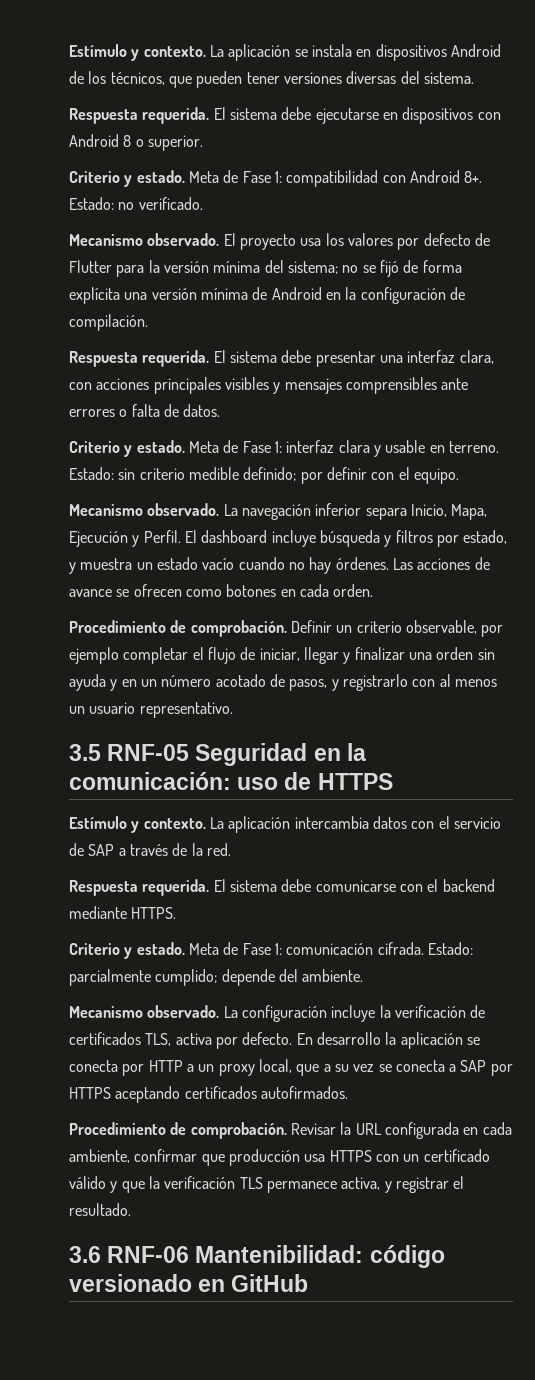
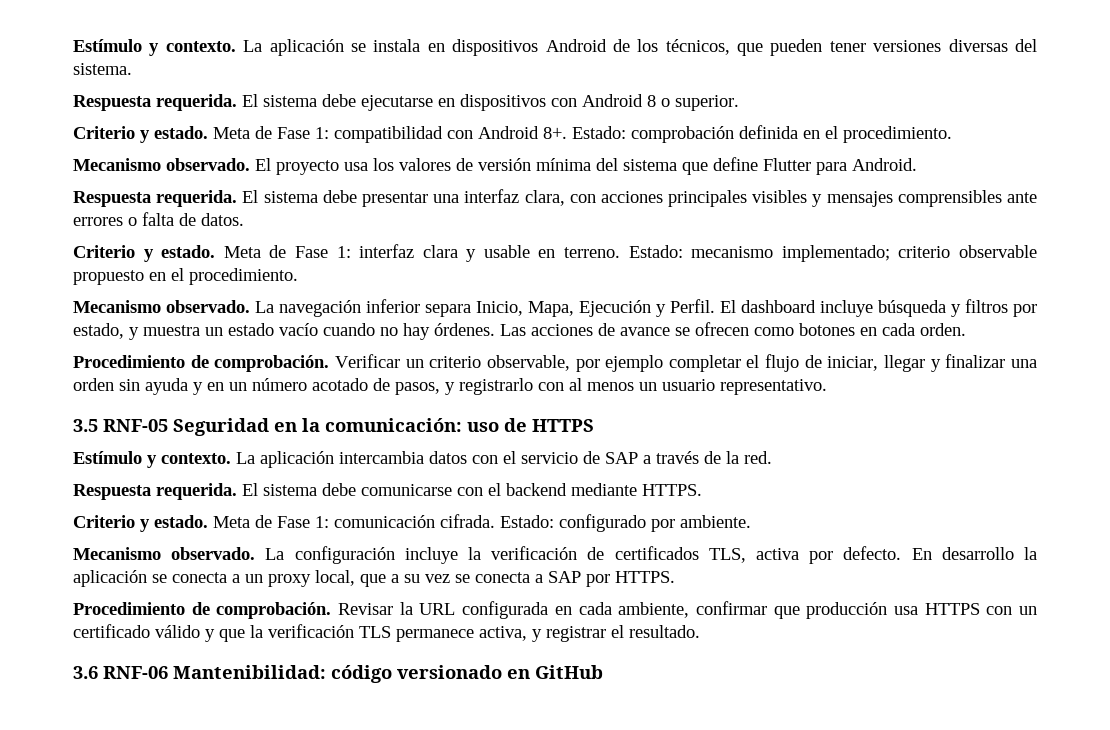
[118,197,203,210] no verificado. -> [631,125,952,143] comprobación definida en el procedimiento.
[397,233,490,250] [69,260,462,277] [69,287,465,304] [69,314,148,331] por defecto de Flutter para la versión mínima del sistema; no se fijó de forma explícita una versión mínima de Android en la configuración de compilación. -> [456,157,917,175] de versión mínima del sistema que define Flutter para Android.
[118,467,459,484] sin criterio medible definido; por definir con el equipo. -> [691,245,1037,262] [73,268,298,285] mecanismo implementado; criterio observable propuesto en el procedimiento.
[290,620,332,633] Definir -> [334,354,400,368] Verificar
[69,969,298,986] parcialmente cumplido; depende del -> [559,514,675,532] configurado por
[122,1060,183,1076] por HTTP -> (227, 577) none
[69,1086,348,1103] HTTPS aceptando certificados autofirmados. -> [615,571,675,583] HTTPS.

